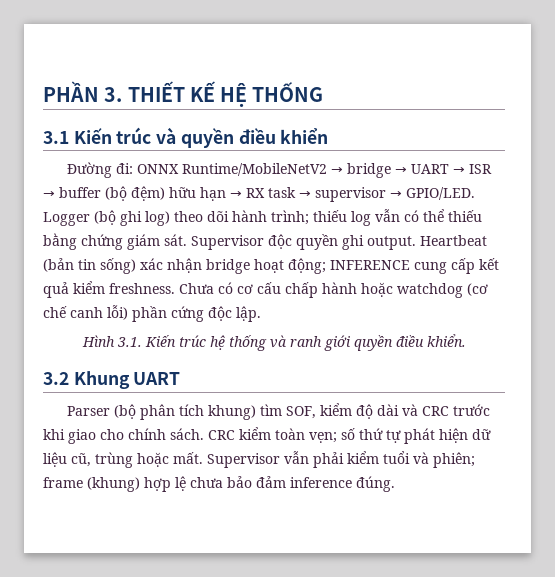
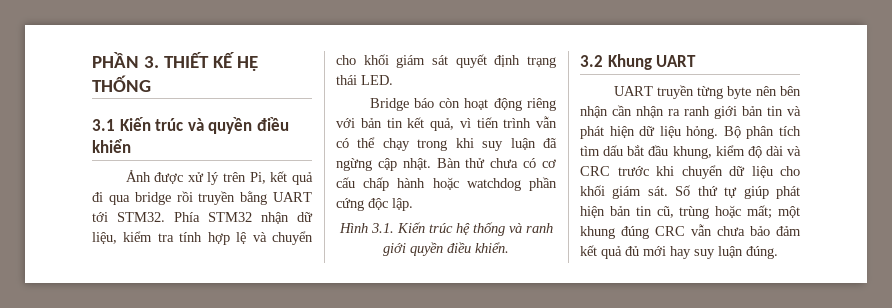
[66,162,492,178] [43,186,475,202] [43,209,482,226] [43,233,487,250] [43,258,499,274] [43,281,214,298] Đường đi: ONNX Runtime/MobileNetV2 → bridge → UART → ISR → buffer (bộ đệm) hữu hạn → RX task → supervisor → GPIO/LED. Logger (bộ ghi log) theo dõi hành trình; thiếu log vẫn có thể thiếu bằng chứng giám sát. Supervisor độc quyền ghi output. Heartbeat (bản tin sống) xác nhận bridge hoạt động; INFERENCE cung cấp kết quả kiểm freshness. Chưa -> [125,170,313,185] [92,191,312,205] [92,212,313,224] [92,231,313,245] [336,54,556,68] [336,75,393,85] [369,98,556,111] [336,116,557,131] [336,137,557,151] [336,158,519,171] Ảnh được xử lý trên Pi, kết quả đi qua bridge rồi truyền bằng UART tới STM32. Phía STM32 nhận dữ liệu, kiểm tra tính hợp lệ và chuyển cho khối giám sát quyết định trạng thái LED. // Bridge báo còn hoạt động riêng với bản tin kết quả, vì tiến trình vẫn có thể chạy trong khi suy luận đã ngừng cập nhật. Bàn thử chưa
[467,283,488,296] [43,305,128,320] (cơ chế canh lỗi) -> (521, 184) none
[66,404,316,420] Parser (bộ phân tích khung) tìm SOF, -> [613,85,801,99] [580,105,801,119] [580,126,801,139] [580,145,712,159] UART truyền từng byte nên bên nhận cần nhận ra ranh giới bản tin và phát hiện dữ liệu hỏng. Bộ phân tích tìm dấu bắt đầu khung,
[68,427,355,444] giao cho chính sách. CRC kiểm toàn vẹn; số -> [681,165,800,179] [580,185,692,199] chuyển dữ liệu cho khối giám sát. Số
[404,428,491,444] [43,452,67,467] phát hiện dữ liệu -> [743,186,800,199] [580,206,652,218] giúp phát hiện bản tin
[173,451,475,468] [43,476,352,492] mất. Supervisor vẫn phải kiểm tuổi và phiên; frame (khung) hợp lệ chưa bảo đảm inference -> [747,205,800,219] [580,224,801,239] [580,245,743,259] mất; một khung đúng CRC vẫn chưa bảo đảm kết quả đủ mới hay suy luận

